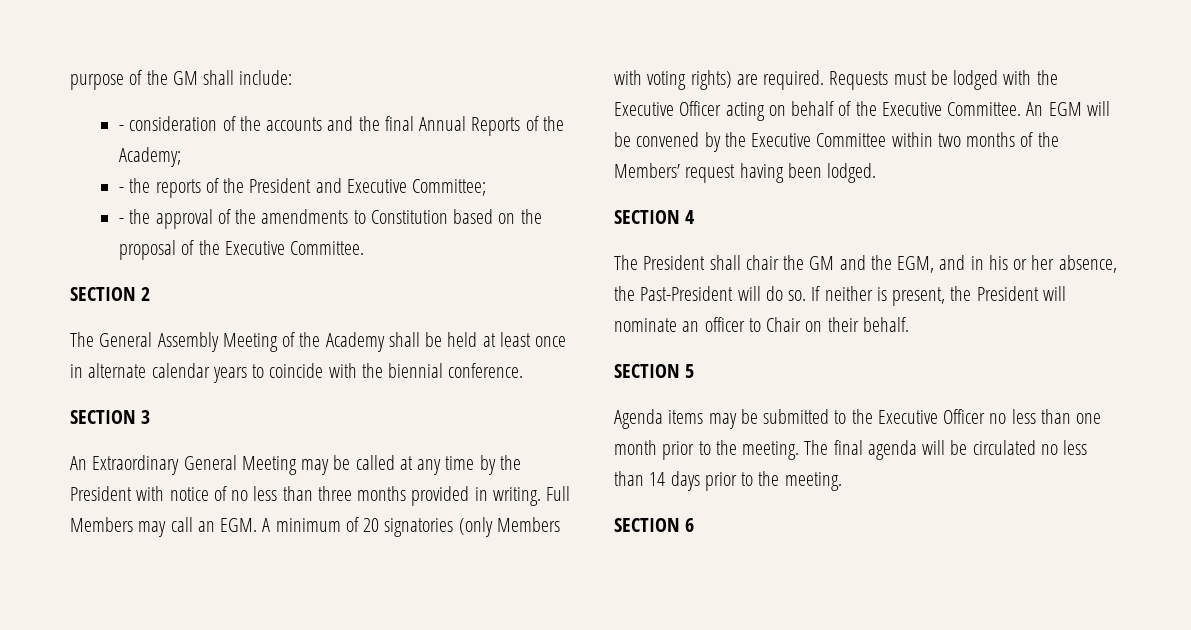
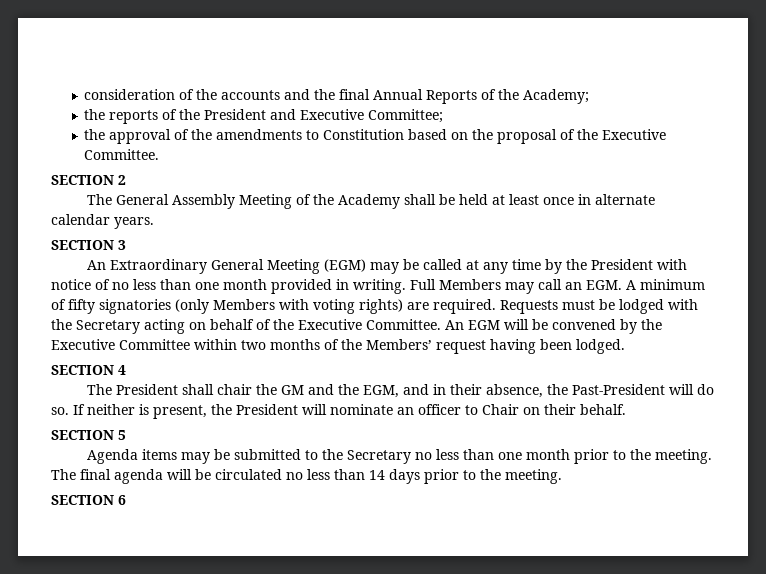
[70,70,293,90] [118,125,124,131] purpose of the GM shall include: // - -> (84, 94) none
[118,187,124,193] - -> (590, 96) none
[118,218,124,224] - -> (444, 116) none
[212,363,524,383] years to coincide with the biennial conference. -> [114,217,154,229] years.
(297, 465) none -> [324,259,367,272] (EGM)
[317,486,407,501] three months -> [195,279,267,290] one month
[363,518,380,532] 20 -> [68,299,95,314] fifty
[614,101,722,116] Executive Officer -> [76,320,140,334] Secretary
[988,255,1055,270] his or her -> [450,384,483,395] their
[877,409,986,424] Executive Officer -> [347,450,412,464] Secretary

